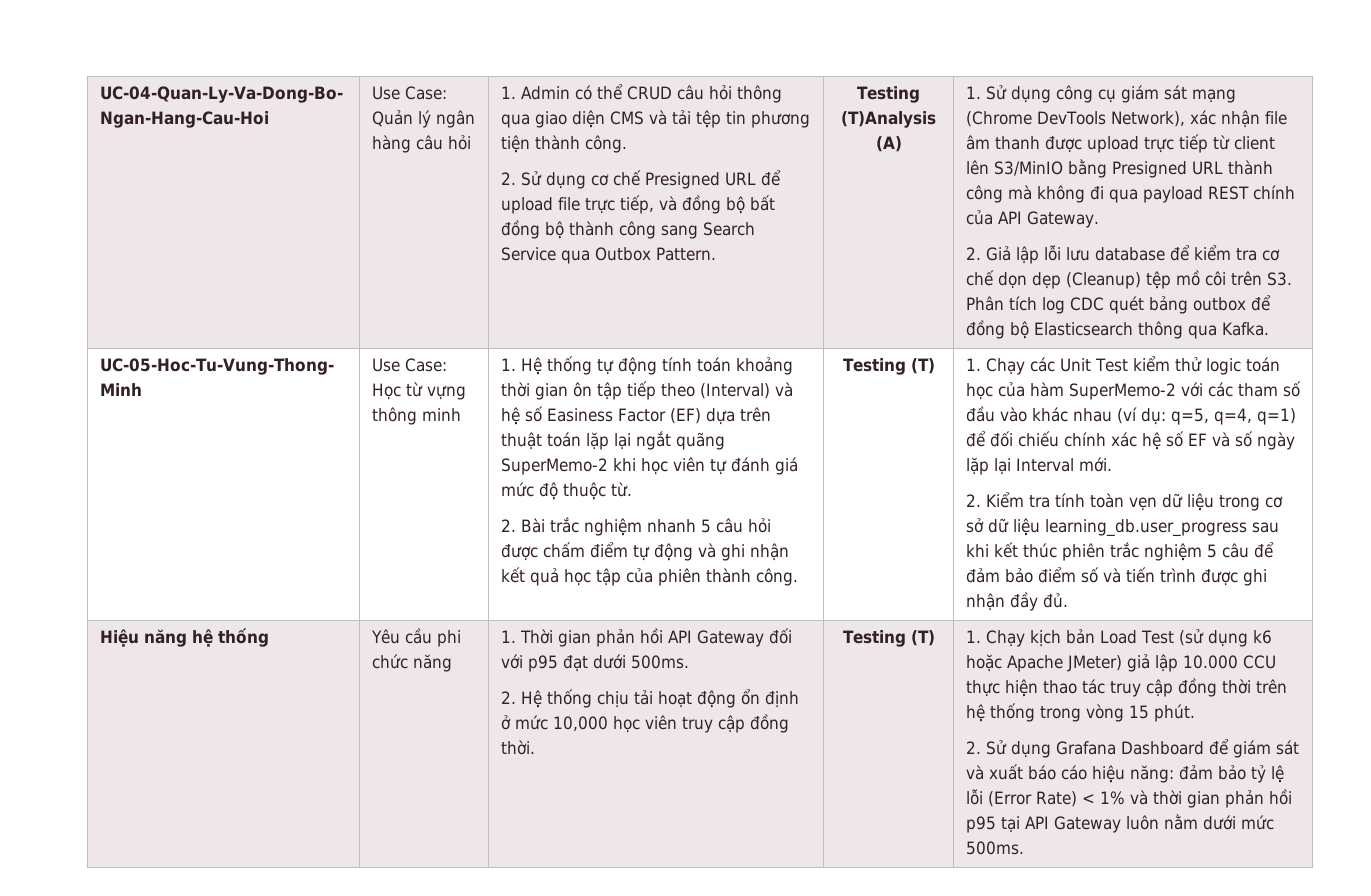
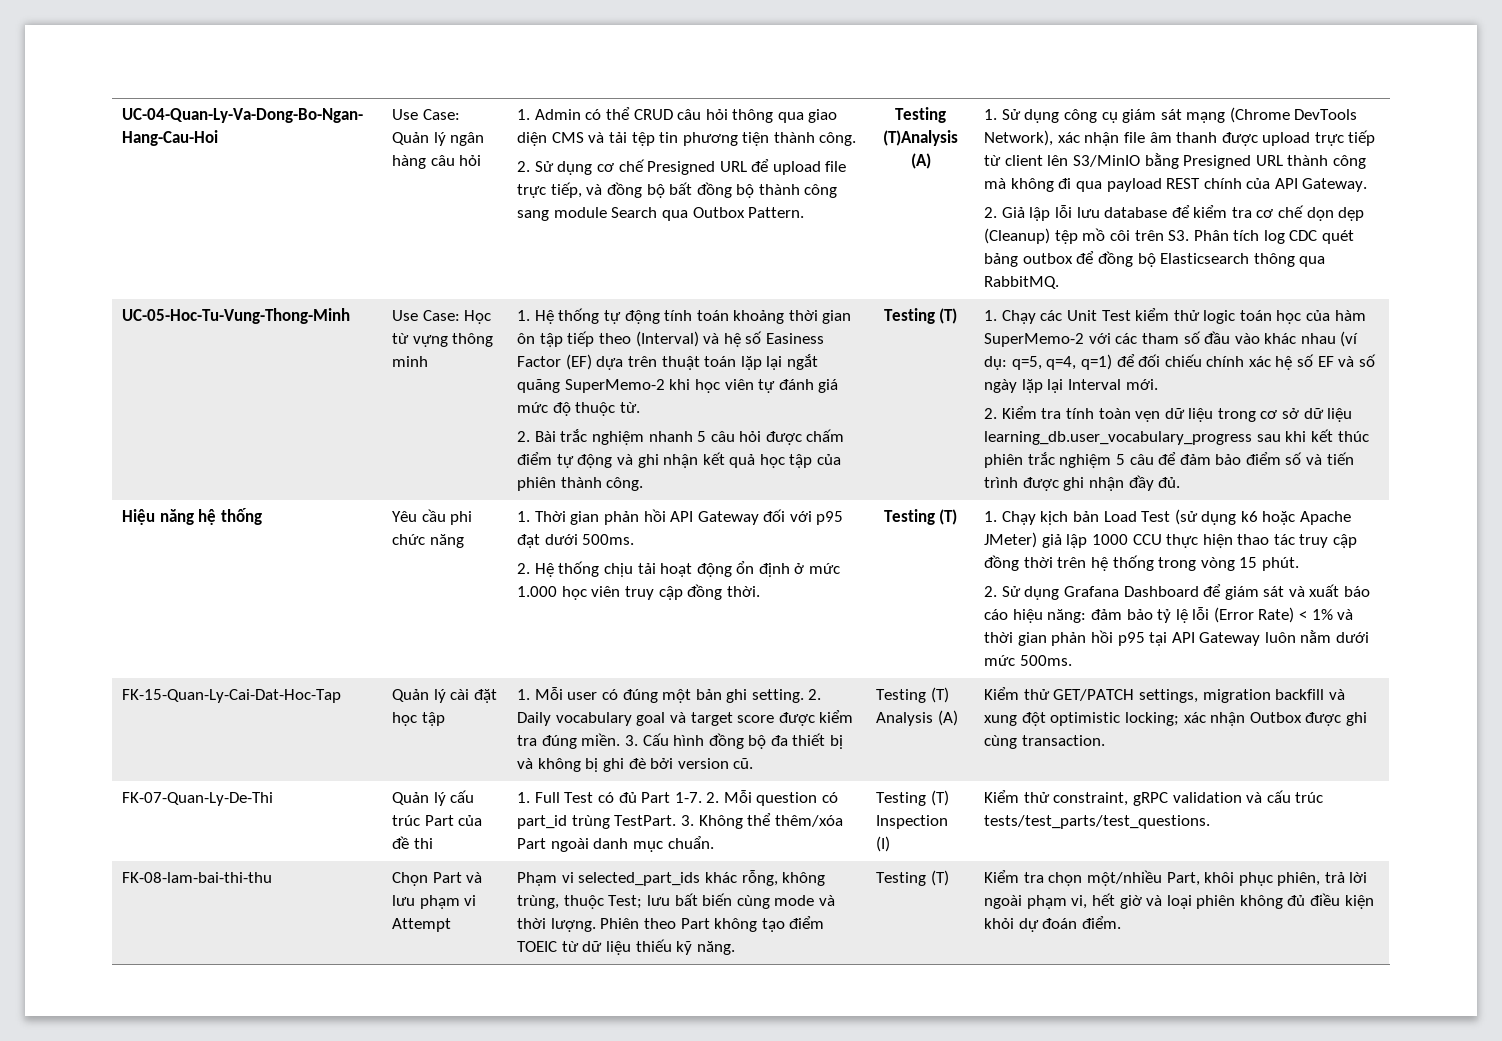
[702,222,755,236] [500,247,556,261] Search Service -> [553,207,658,218] module Search
[1221,322,1269,336] Kafka. -> [984,276,1060,289] RabbitMQ.
[1044,519,1247,537] learning_db.user_progress -> [984,431,1253,445] learning_db.user_vocabulary_progress
[552,716,608,731] 10,000 -> [517,586,558,597] 1.000
[1182,655,1238,669] 10.000 -> [1091,534,1128,545] 1000
(1024, 848) none -> [122,689,342,703] [392,689,497,703] [392,712,445,726] [517,687,822,703] [517,710,854,726] [517,733,844,749] [517,758,754,772] [876,687,949,703] [876,710,958,726] [984,687,1345,703] [984,712,1367,726] [984,735,1105,749] [122,792,274,806] [392,790,475,806] [392,815,483,826] [392,836,433,849] [517,790,839,806] [517,813,843,829] [517,836,714,852] [876,790,949,806] [876,815,949,829] [876,836,891,852] [984,790,1324,806] [984,815,1211,829] [122,872,273,883] [392,872,483,886] [392,895,477,909] [392,918,452,932] [517,870,826,886] [517,893,835,909] [517,916,825,932] [517,939,735,955] [876,870,949,886] [984,870,1368,886] [984,893,1374,909] [984,916,1121,932] // FK-15-Quan-Ly-Cai-Dat-Hoc-Tap | Quản lý cài đặt học tập | 1. Mỗi user có đúng một bản ghi setting. 2. Daily vocabulary goal và target score được kiểm tra đúng miền. 3. Cấu hình đồng bộ đa thiết bị và không bị ghi đè bởi version cũ. | Testing (T) Analysis (A) | Kiểm thử GET/PATCH settings, migration backfill và xung đột optimistic locking; xác nhận Outbox được ghi cùng transaction. // FK-07-Quan-Ly-De-Thi | Quản lý cấu trúc Part của đề thi | 1. Full Test có đủ Part 1-7. 2. Mỗi question có part_id trùng TestPart. 3. Không thể thêm/xóa Part ngoài danh mục chuẩn. | Testing (T) Inspection (I) | Kiểm thử constraint, gRPC validation và cấu trúc tests/test_parts/test_questions. // FK-08-lam-bai-thi-thu | Chọn Part và lưu phạm vi Attempt | Phạm vi selected_part_ids khác rỗng, không trùng, thuộc Test; lưu bất biến cùng mode và thời lượng. Phiên theo Part không tạo điểm TOEIC từ dữ liệu thiếu kỹ năng. | Testing (T) | Kiểm tra chọn một/nhiều Part, khôi phục phiên, trả lời ngoài phạm vi, hết giờ và loại phiên không đủ điều kiện khỏi dự đoán điểm.

